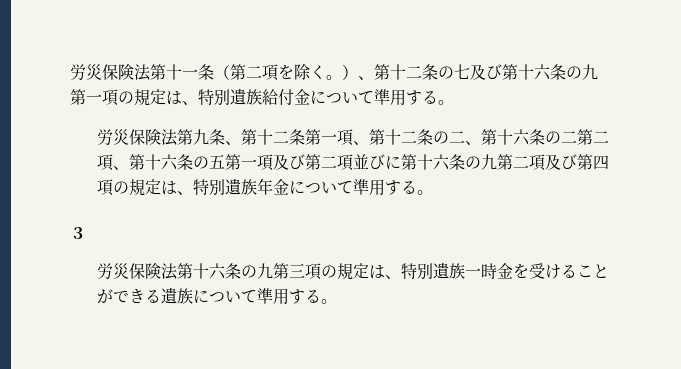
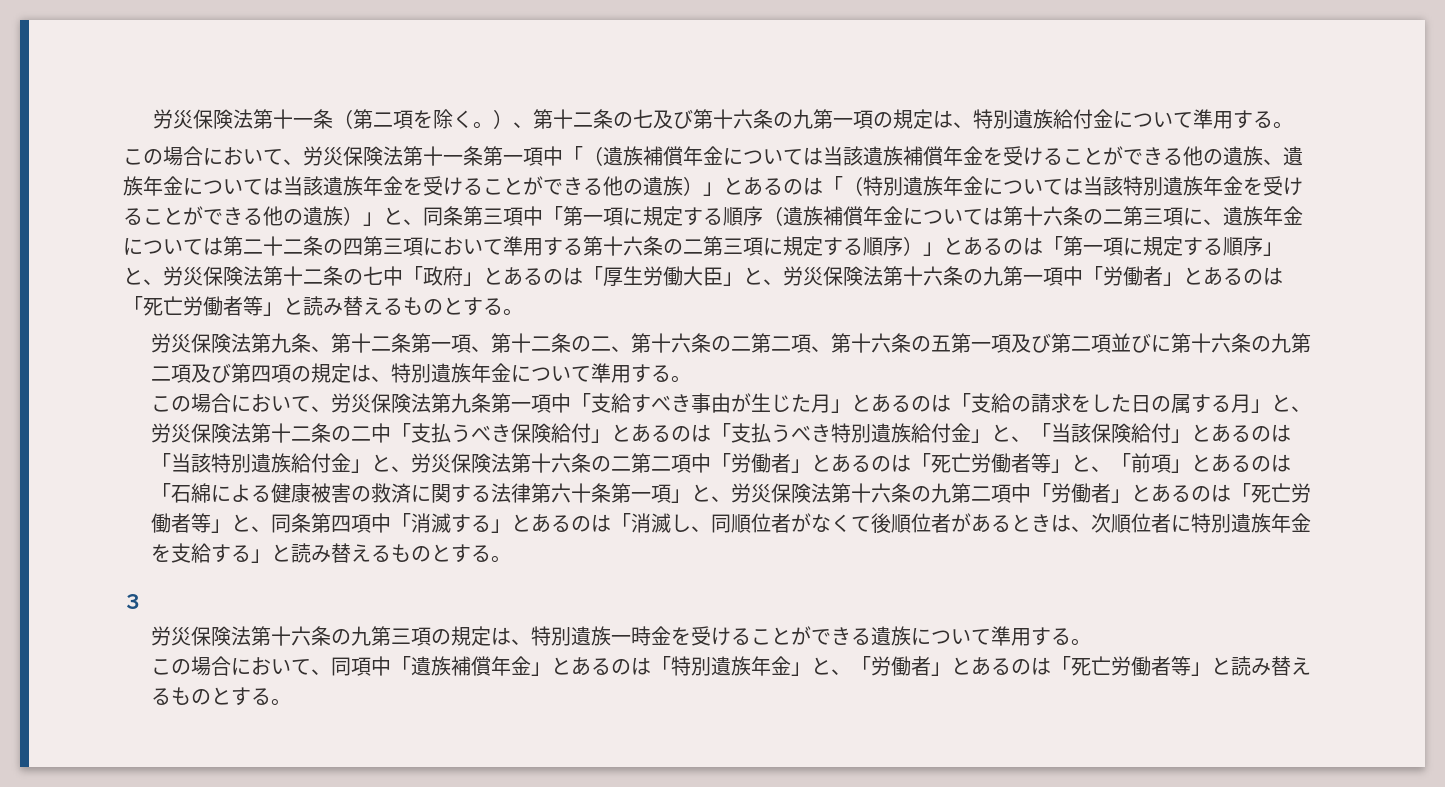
(454, 102) none -> [123,146,1303,166] [123,176,1303,196] [123,206,1303,226] [123,236,1283,256] [123,266,1283,286] [123,296,523,316] // この場合において、労災保険法第十一条第一項中「（遺族補償年金については当該遺族補償年金を受けることができる他の遺族、遺族年金については当該遺族年金を受けることができる他の遺族）」とあるのは「（特別遺族年金については当該特別遺族年金を受けることができる他の遺族）」と、同条第三項中「第一項に規定する順序（遺族補償年金については第十六条の二第三項に、遺族年金については第二十二条の四第三項において準用する第十六条の二第三項に規定する順序）」とあるのは「第一項に規定する順序」と、労災保険法第十二条の七中「政府」とあるのは「厚生労働大臣」と、労災保険法第十六条の九第一項中「労働者」とあるのは「死亡労働者等」と読み替えるものとする。
(434, 192) none -> [151,393,1312,414] [151,423,1292,443] [151,453,1292,473] [151,483,1312,503] [151,513,1312,533] [151,543,512,563] // この場合において、労災保険法第九条第一項中「支給すべき事由が生じた月」とあるのは「支給の請求をした日の属する月」と、労災保険法第十二条の二中「支払うべき保険給付」とあるのは「支払うべき特別遺族給付金」と、「当該保険給付」とあるのは「当該特別遺族給付金」と、労災保険法第十六条の二第二項中「労働者」とあるのは「死亡労働者等」と、「前項」とあるのは「石綿による健康被害の救済に関する法律第六十条第一項」と、労災保険法第十六条の九第二項中「労働者」とあるのは「死亡労働者等」と、同条第四項中「消滅する」とあるのは「消滅し、同順位者がなくて後順位者があるときは、次順位者に特別遺族年金を支給する」と読み替えるものとする。
(338, 301) none -> [151,656,1312,676] [151,687,292,706] // この場合において、同項中「遺族補償年金」とあるのは「特別遺族年金」と、「労働者」とあるのは「死亡労働者等」と読み替えるものとする。

